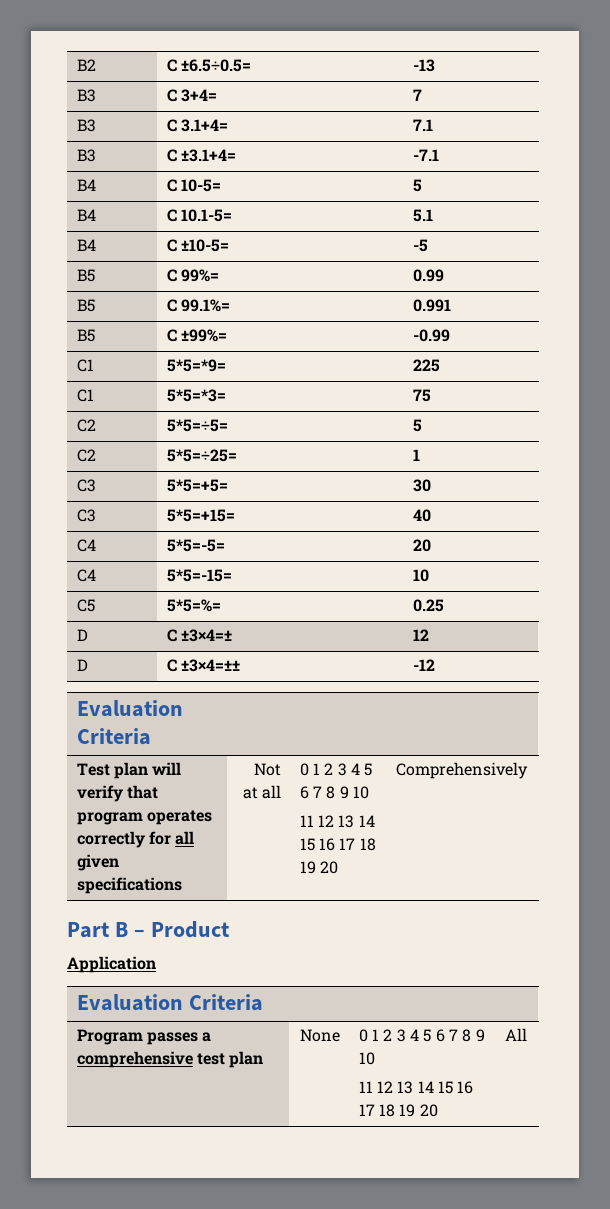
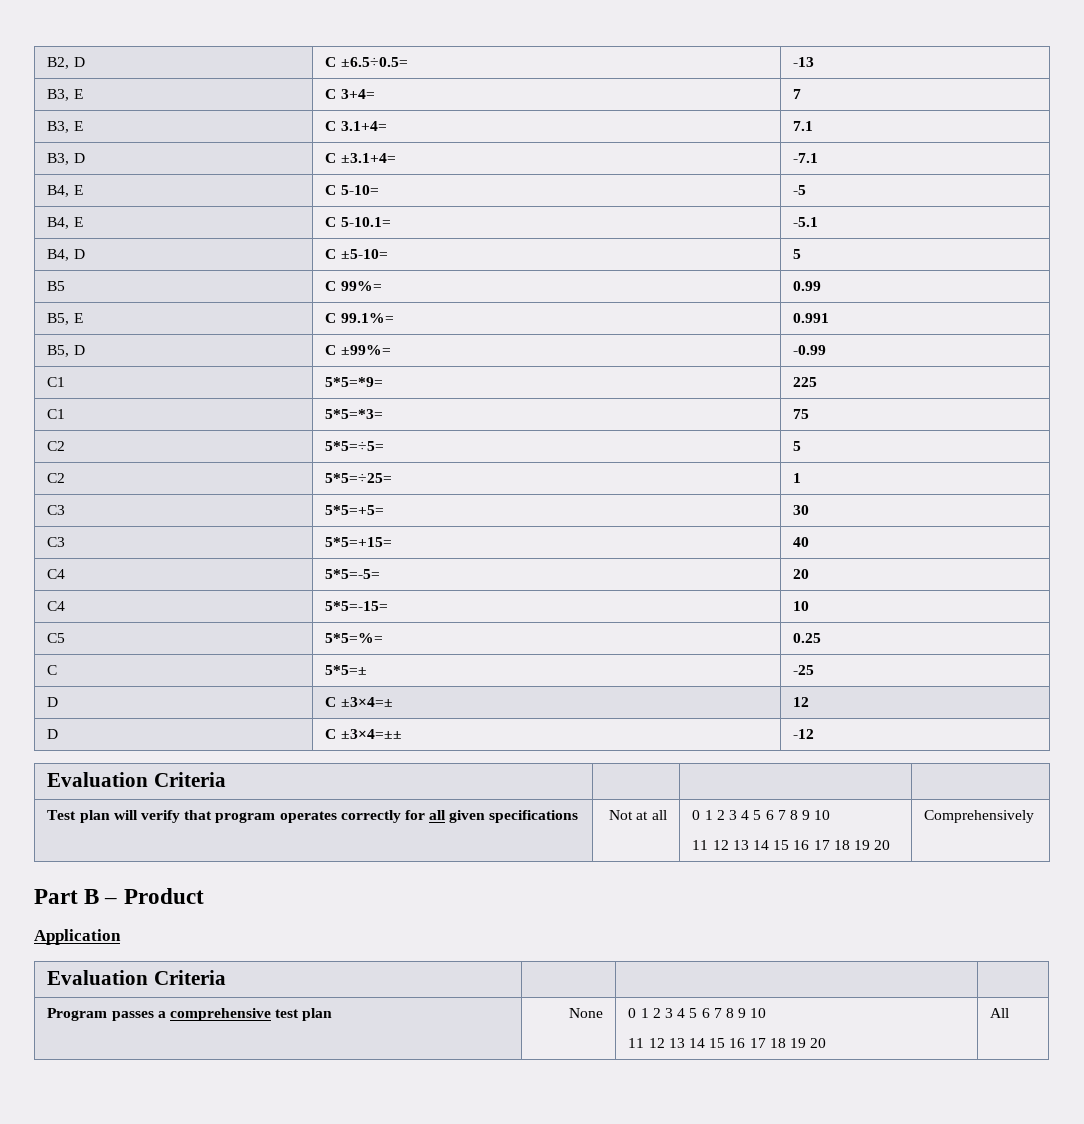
[76,59,96,71] B2 -> [47,57,85,69] B2, D
[76,89,96,102] B3 -> [47,89,83,101] B3, E
[76,119,96,132] B3 -> [47,121,83,133] B3, E
[76,149,96,162] B3 -> [47,153,85,165] B3, D
[76,179,96,191] [166,179,221,192] [412,179,422,192] [76,209,96,221] [166,209,232,222] [412,209,433,222] [76,239,96,251] [166,239,229,252] [412,239,428,252] B4 | C 10-5= | 5 // B4 | C 10.1-5= | 5.1 // B4 | C ±10-5= | -5 -> [47,185,83,197] [325,185,379,195] [793,185,807,195] [47,217,83,229] [325,217,391,227] [793,217,819,227] [47,249,85,261] [325,249,388,259] [793,249,802,259] B4, E | C 5-10= | -5 // B4, E | C 5-10.1= | -5.1 // B4, D | C ±5-10= | 5
[76,299,95,312] B5 -> [47,313,83,325] B5, E
[76,329,95,342] B5 -> [47,345,85,357] B5, D
(444, 605) none -> [47,665,58,675] [325,665,368,675] [793,665,815,675] // C | 5*5=± | -25

